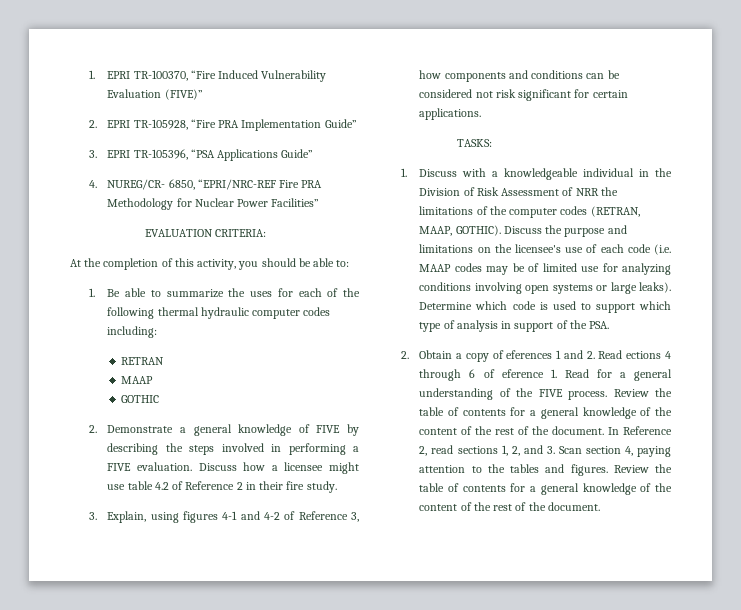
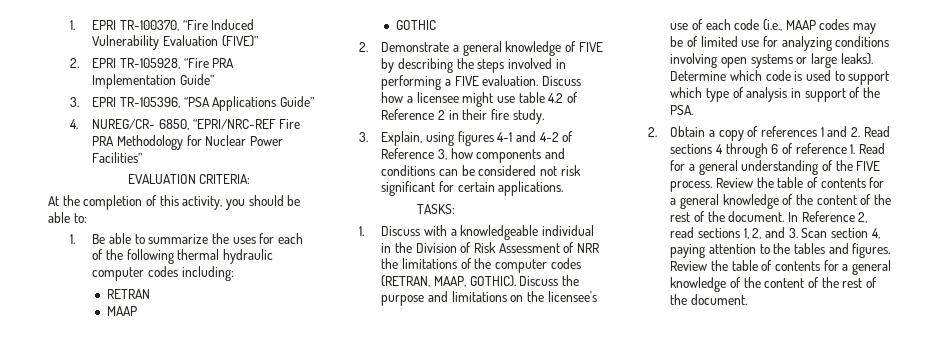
[654,244,671,255] (i.e. -> [762,19,782,31] (i.e.,
[506,350,553,359] eferences -> [760,126,817,137] references
[626,351,662,359] ections -> [670,144,713,154] sections
[501,369,544,378] eference -> [795,143,847,154] reference

